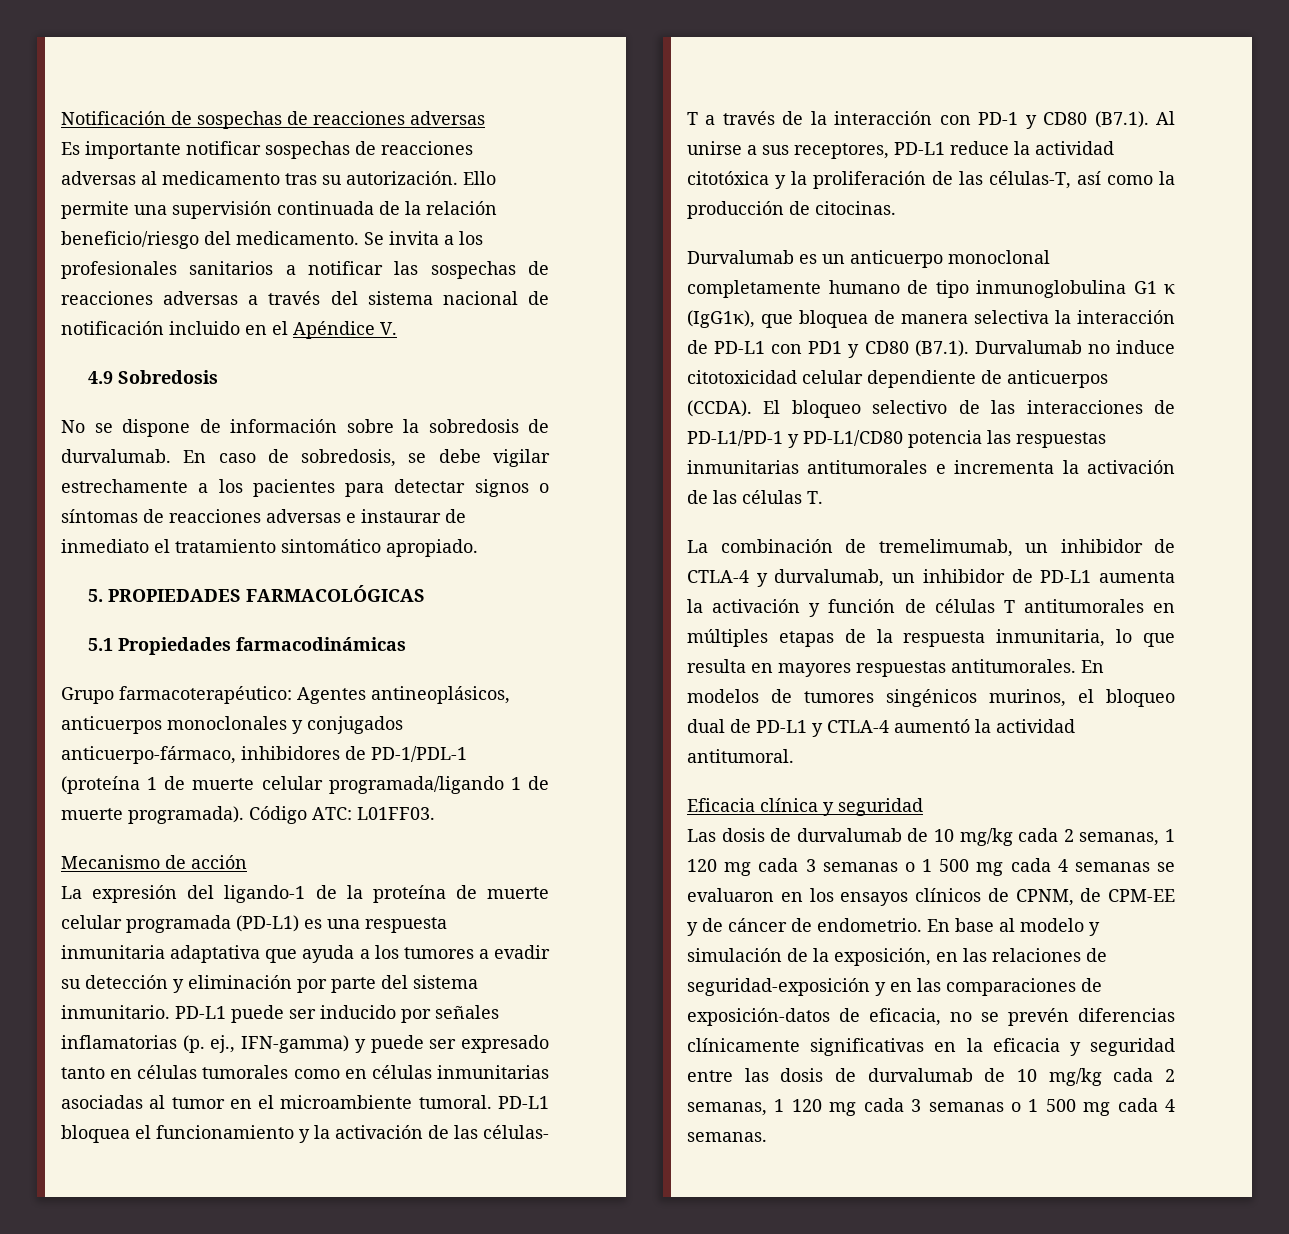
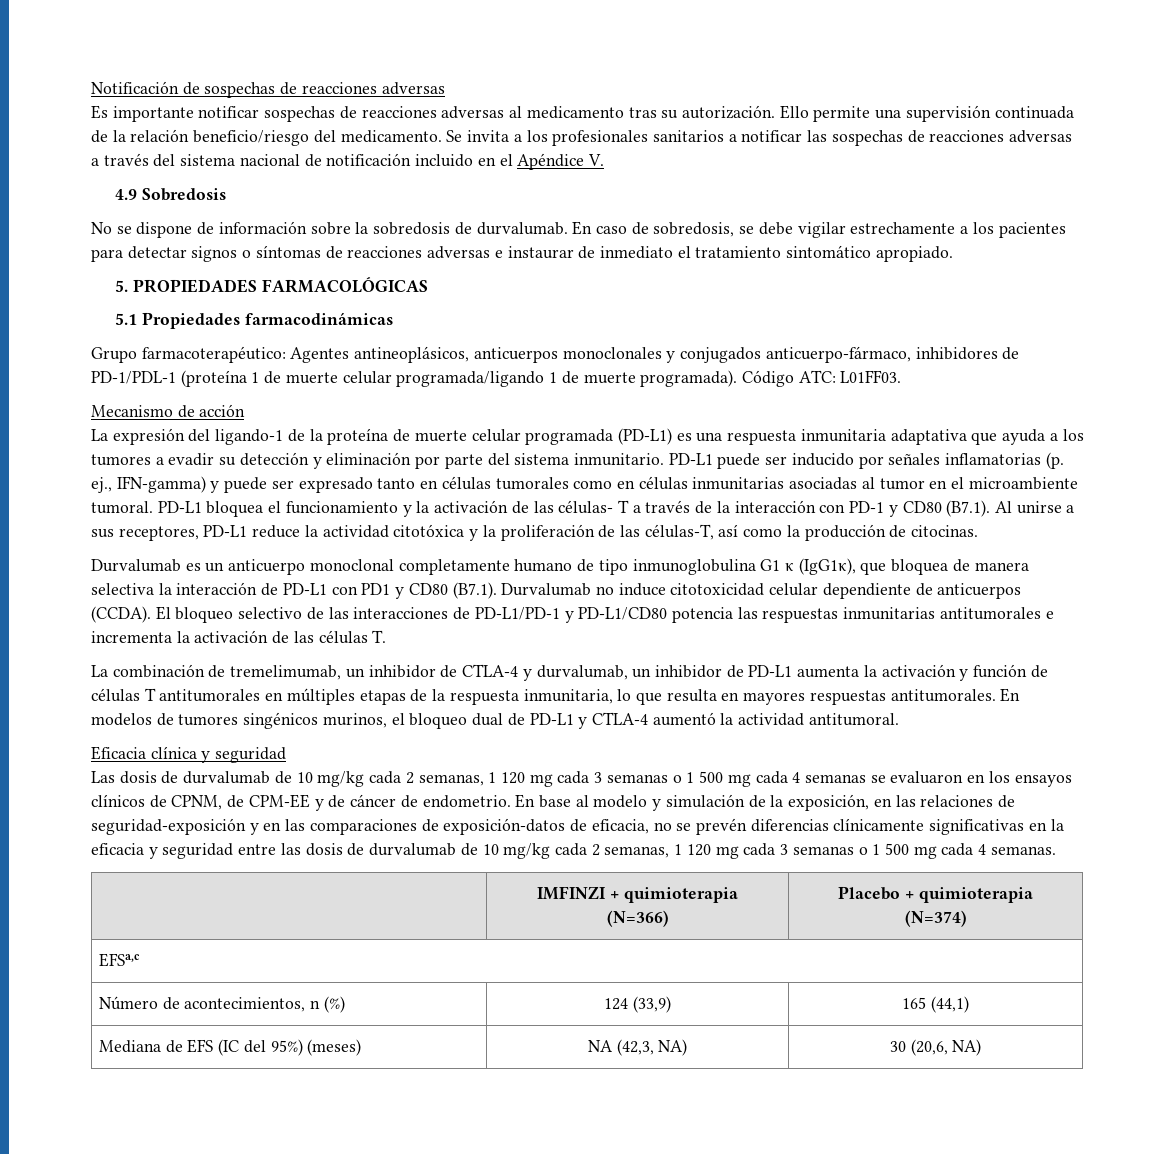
(767, 1137) none -> [537,886,738,903] [606,910,669,927] [838,886,1033,903] [904,910,967,927] [98,953,140,967] [98,996,345,1013] [604,996,671,1013] [902,996,969,1013] [98,1039,362,1056] [587,1039,688,1056] [889,1039,982,1056] // | IMFINZI + quimioterapia // (N=366) | Placebo + quimioterapia // (N=374) // EFSa,c // Número de acontecimientos, n (%) | 124 (33,9) | 165 (44,1) // Mediana de EFS (IC del 95%) (meses) | NA (42,3, NA) | 30 (20,6, NA)

